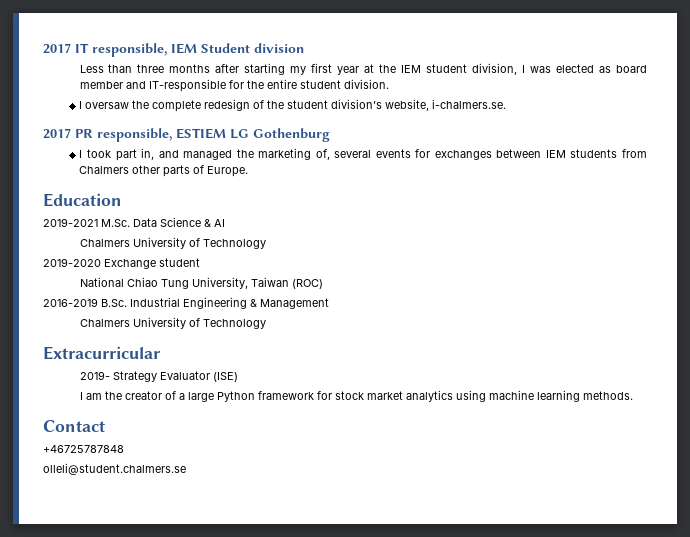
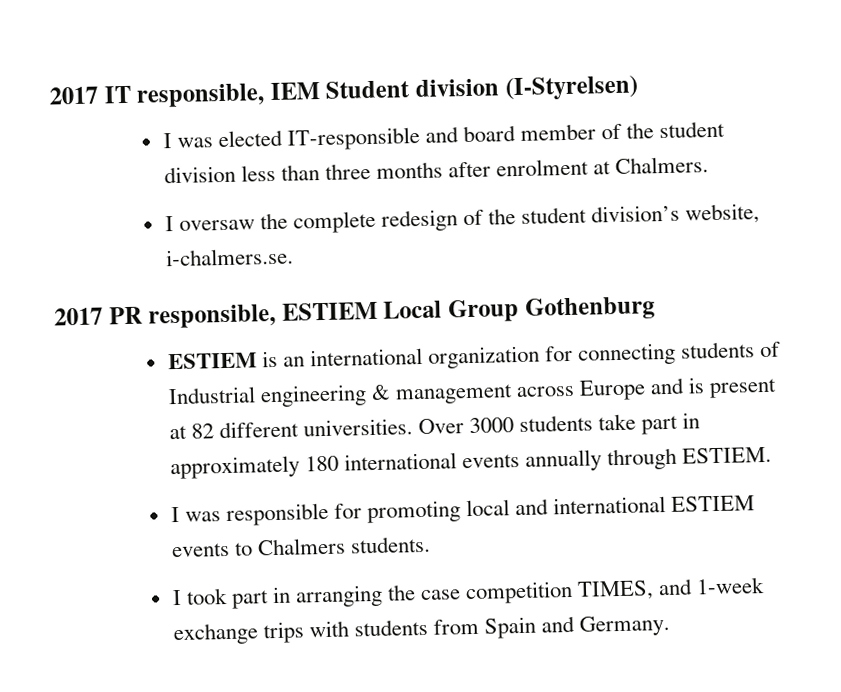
[79,63,647,75] [79,79,389,92] // Less than three months after starting my first year at the IEM student division, I was elected as board member and IT-responsible for the entire student division. -> [504,75,638,101] [162,120,726,151] [163,156,710,184] (I-Styrelsen) // I was elected IT-responsible and board member of the student division less than three months after enrolment at Chalmers.
[230,129,249,139] LG -> [383,298,520,323] Local Group
[79,148,647,161] [79,165,249,177] [43,193,122,207] [43,217,225,227] [79,237,266,249] [43,258,200,269] [79,277,323,289] [43,297,329,309] [79,317,266,329] [43,346,161,360] [79,371,238,382] [79,390,633,402] [43,420,105,432] [43,445,124,453] [43,463,186,475] I took part in, and managed the marketing of, several events for exchanges between IEM students from Chalmers other parts of Europe. // Education // 2019-2021 M.Sc. Data Science & AI // Chalmers University of Technology // 2019-2020 Exchange student // National Chiao Tung University, Taiwan (ROC) // 2016-2019 B.Sc. Industrial Engineering & Management // Chalmers University of Technology // Extracurricular // 2019- Strategy Evaluator (ISE) // I am the creator of a large Python framework for stock market analytics using machine learning methods. // Contact // +46725787848 // olleli@student.chalmers.se -> [167,341,782,370] [167,377,778,408] [168,412,701,440] [169,446,773,480] [170,495,756,527] [170,535,431,558] [171,577,766,609] [172,614,671,646] ESTIEM is an international organization for connecting students of Industrial engineering & management across Europe and is present at 82 different universities. Over 3000 students take part in approximately 180 international events annually through ESTIEM. // I was responsible for promoting local and international ESTIEM events to Chalmers students. // I took part in arranging the case competition TIMES, and 1-week exchange trips with students from Spain and Germany.

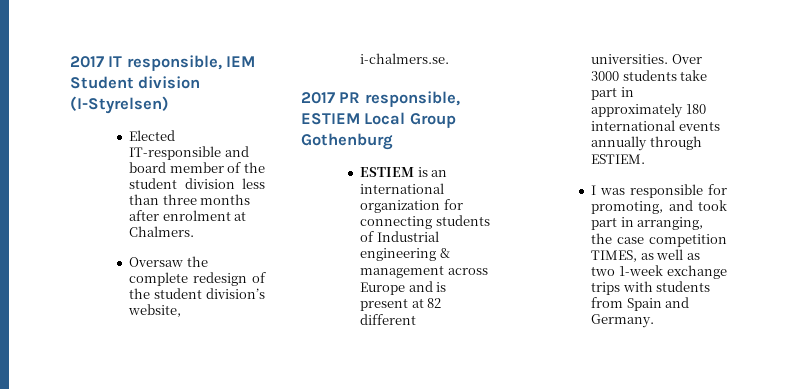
[162,129,283,149] I was elected -> [129,130,176,141] Elected
[164,216,255,232] I oversaw -> [129,257,184,267] Oversaw
[367,495,756,524] [170,535,431,558] [171,589,182,606] promoting local and international ESTIEM events to Chalmers students. // I -> [591,200,693,214] promoting, and
[295,584,384,608] arranging -> [637,217,704,230] arranging,
[658,578,694,596] and -> [640,249,700,260] [591,266,616,276] as well as two

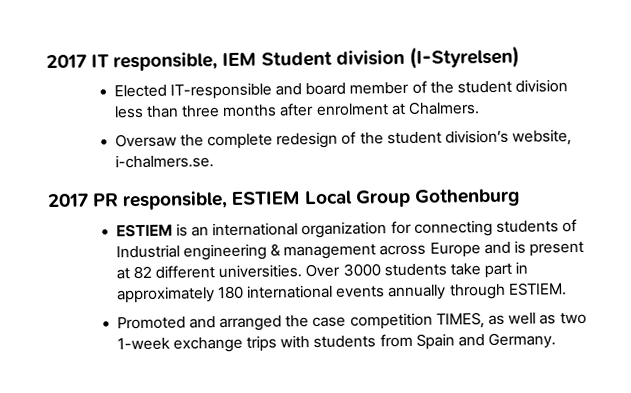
[591,184,727,198] [591,200,727,214] [591,217,704,230] I was responsible for promoting, and took part in arranging, -> [116,315,283,332] Promoted and arranged

